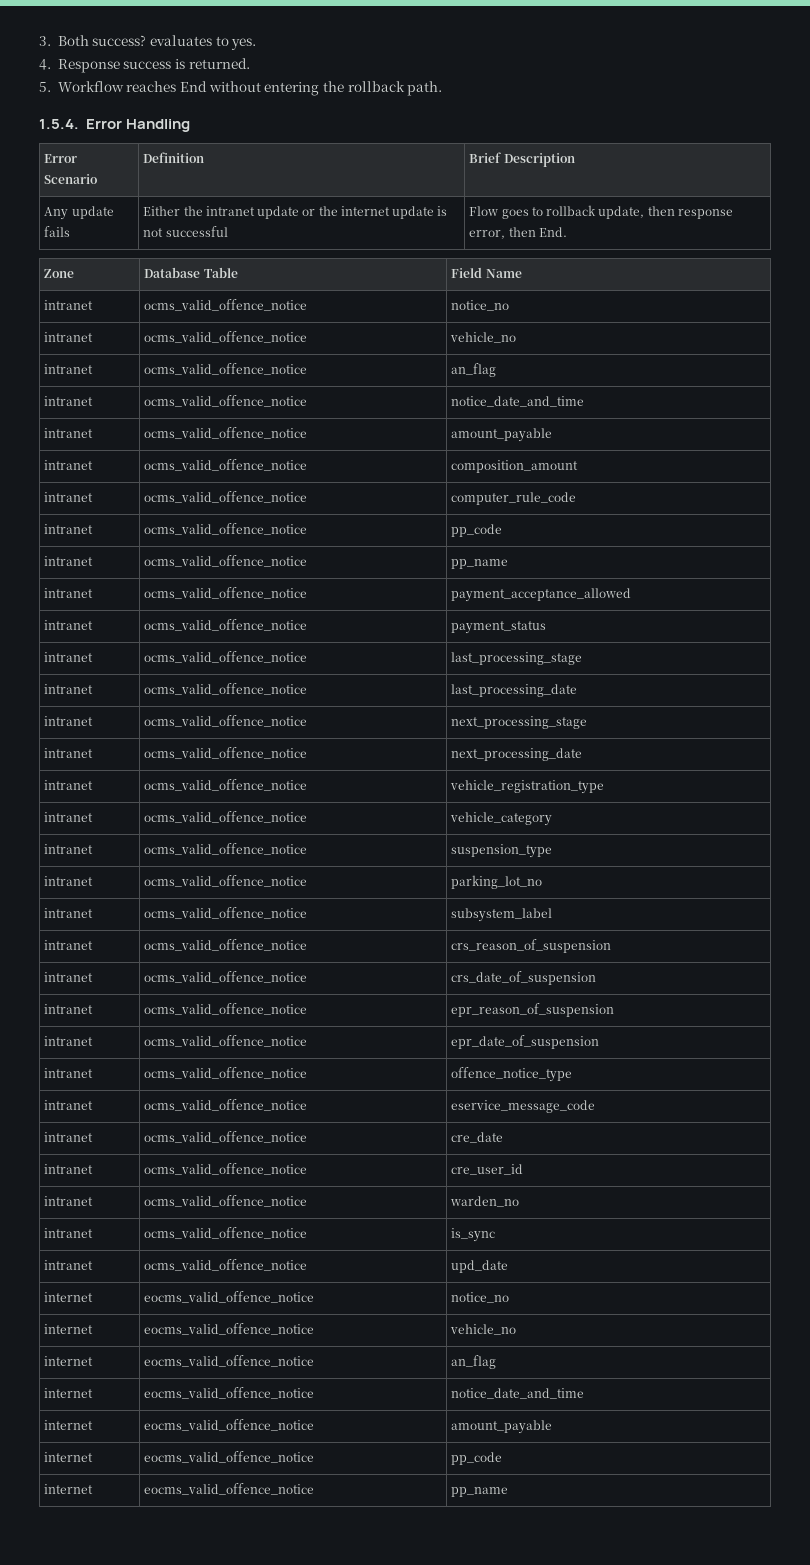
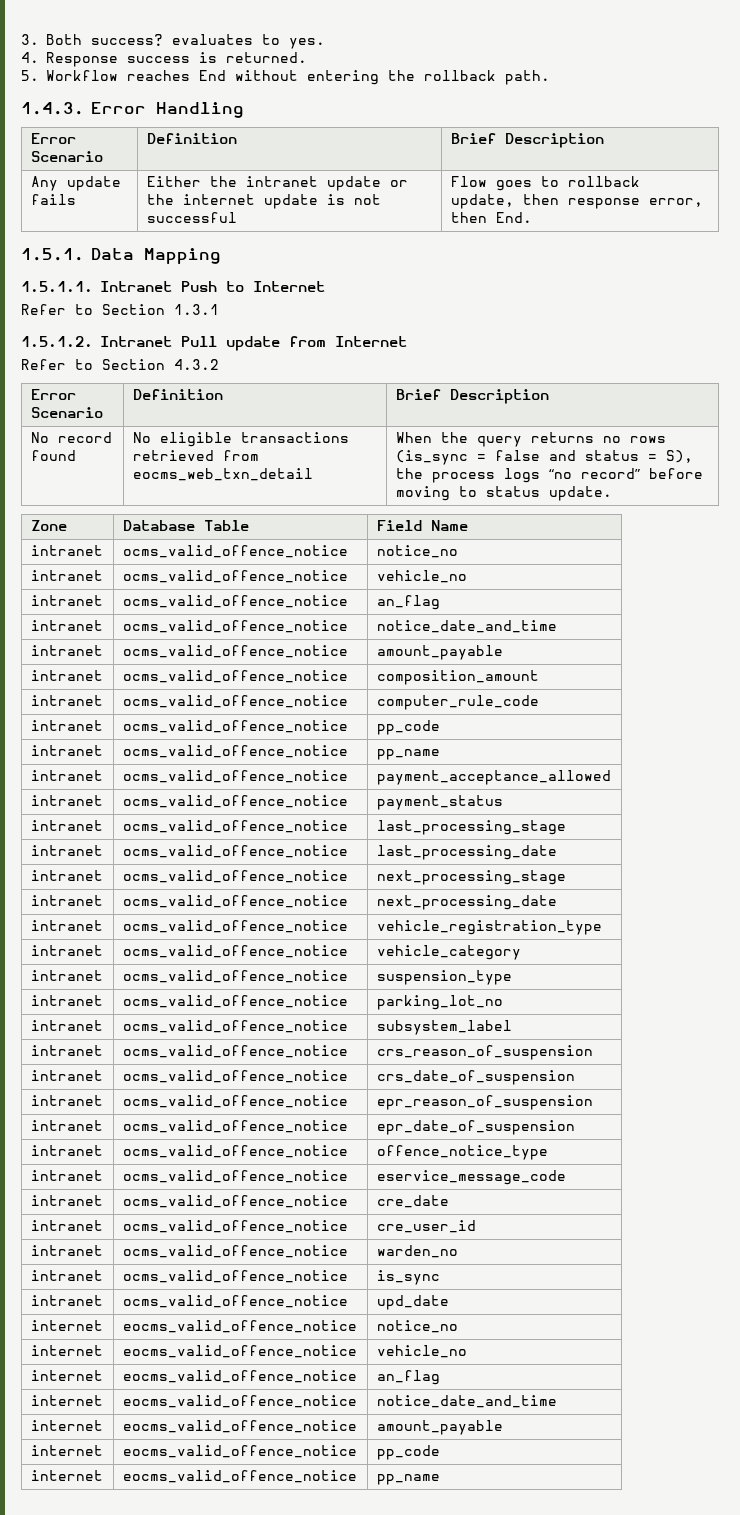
[39,119,79,129] 1.5.4. -> [21,102,84,115] 1.4.3.
(567, 232) none -> [21,248,221,264] [21,281,325,292] [21,304,219,315] [21,336,407,351] [21,359,219,370] [30,389,76,400] [30,407,103,418] [132,389,223,400] [395,389,549,404] [30,432,112,443] [30,450,76,461] [132,432,349,447] [132,450,259,461] [132,468,313,481] [395,432,666,447] [395,450,693,465] [395,468,703,483] [395,486,612,501] // 1.5.1. Data Mapping // 1.5.1.1. Intranet Push to Internet // Refer to Section 1.3.1 // 1.5.1.2. Intranet Pull update from Internet // Refer to Section 4.3.2 // Error Scenario | Definition | Brief Description // No record found | No eligible transactions retrieved from eocms_web_txn_detail | When the query returns no rows (is_sync = false and status = S), the process logs “no record” before moving to status update.

